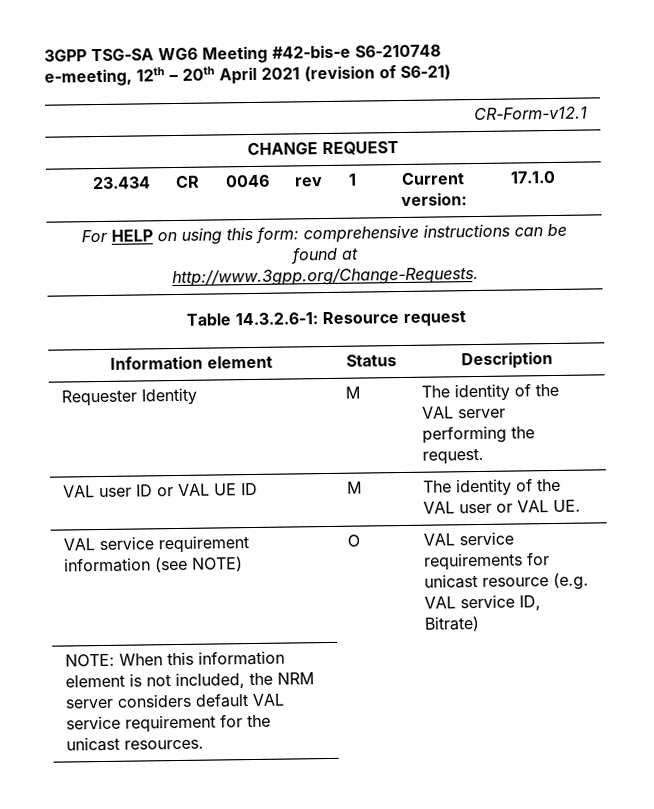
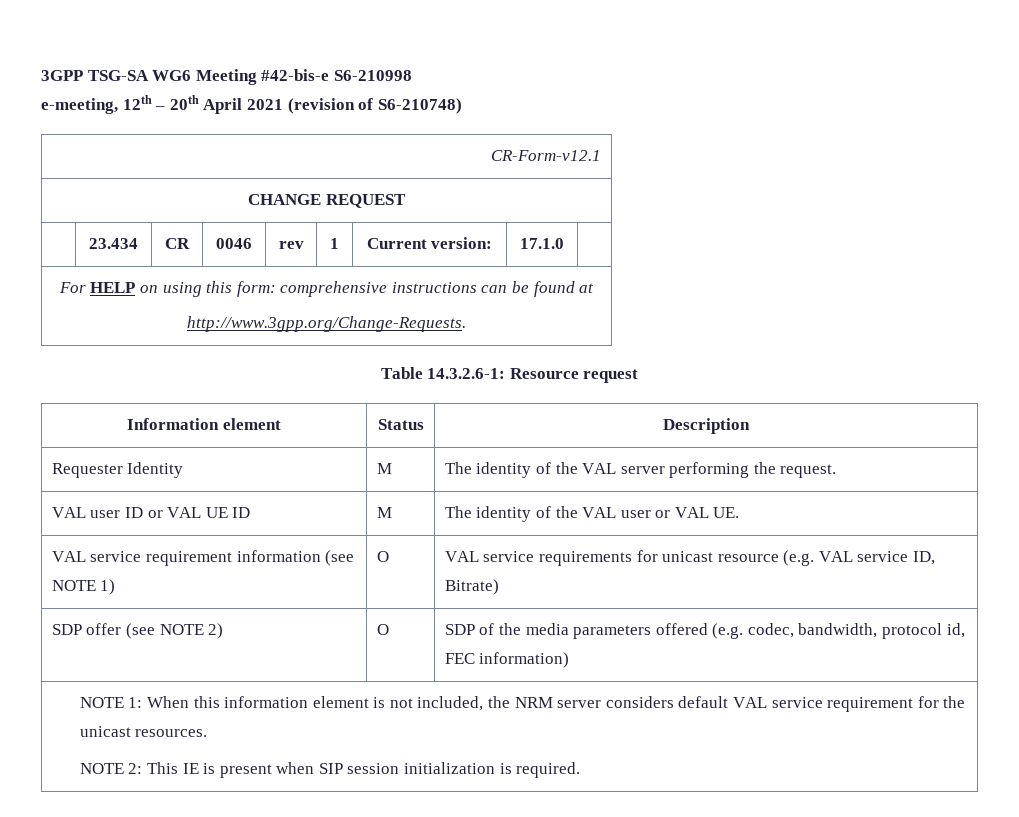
[355,44,441,58] S6-210748 -> [333,70,412,81] S6-210998
[400,64,451,80] S6-21) -> [377,98,462,114] S6-210748)
[191,556,243,572] NOTE) -> [51,579,116,595] NOTE 1)
[64,653,115,667] NOTE: -> [51,623,224,639] [376,624,389,635] [444,623,965,639] [444,652,570,668] [79,697,143,708] SDP offer (see NOTE 2) | O | SDP of the media parameters offered (e.g. codec, bandwidth, protocol id, FEC information) // NOTE 1:
(204, 744) none -> [79,762,581,778] // NOTE 2: This IE is present when SIP session initialization is required.

